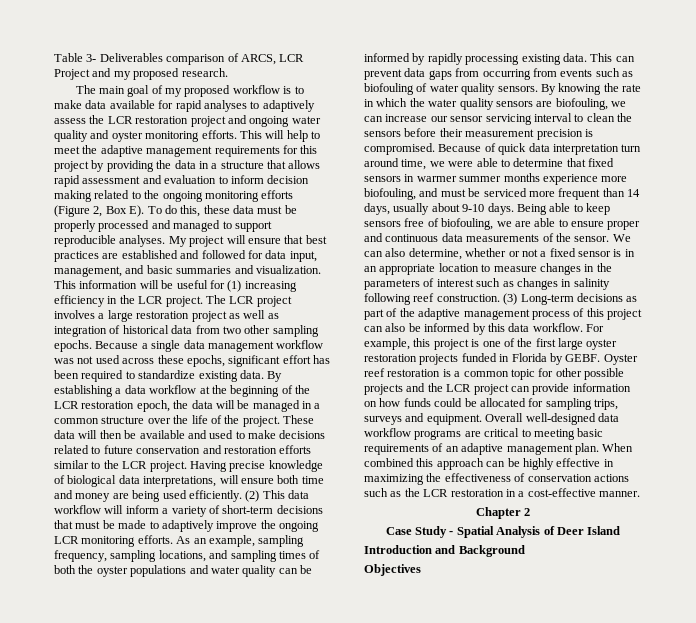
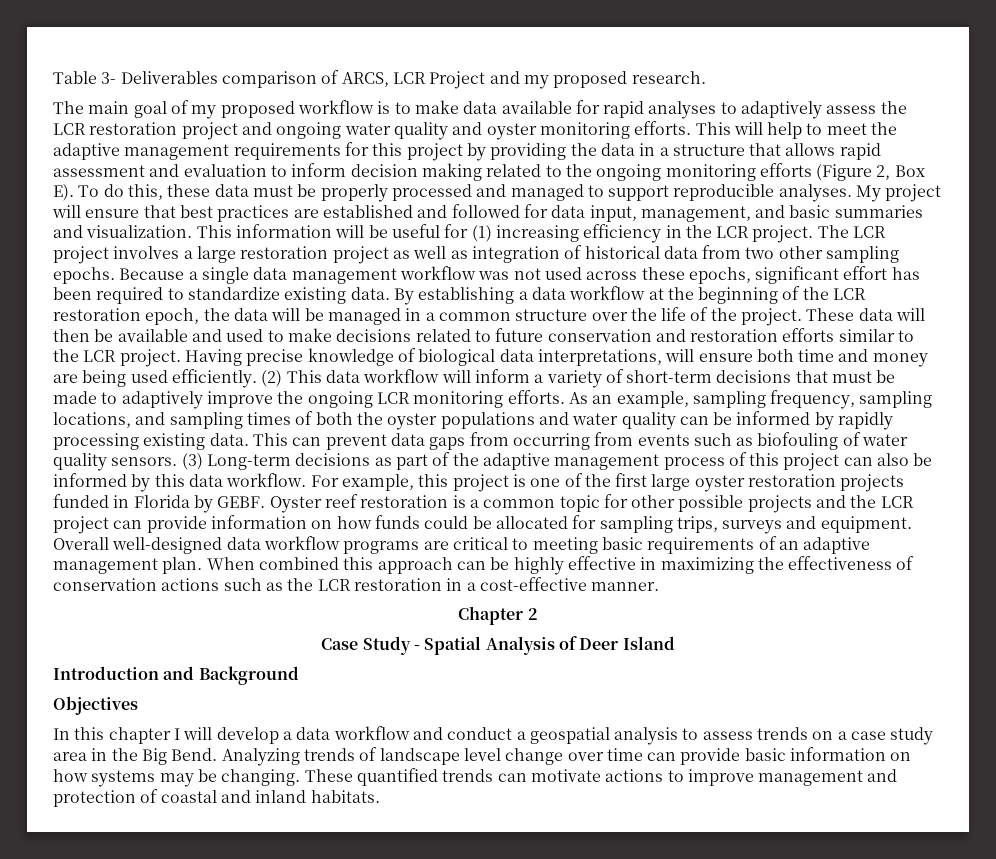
[540,83,641,95] [364,98,626,110] [364,113,632,125] [364,128,593,140] [364,143,642,155] [364,158,614,170] [364,173,628,185] [364,188,640,200] [364,203,610,215] [364,218,641,230] [364,233,631,242] [364,248,635,260] [364,263,612,275] [364,278,610,290] [364,293,500,305] By knowing the rate in which the water quality sensors are biofouling, we can increase our sensor servicing interval to clean the sensors before their measurement precision is compromised. Because of quick data interpretation turn around time, we were able to determine that fixed sensors in warmer summer months experience more biofouling, and must be serviced more frequent than 14 days, usually about 9-10 days. Being able to keep sensors free of biofouling, we are able to ensure proper and continuous data measurements of the sensor. We can also determine, whether or not a fixed sensor is in an appropriate location to measure changes in the parameters of interest such as changes in salinity following reef construction. -> (178, 461) none
(421, 570) none -> [53,726,934,745] [53,747,912,766] [53,768,898,787] [53,789,380,807] // In this chapter I will develop a data workflow and conduct a geospatial analysis to assess trends on a case study area in the Big Bend. Analyzing trends of landscape level change over time can provide basic information on how systems may be changing. These quantified trends can motivate actions to improve management and protection of coastal and inland habitats.

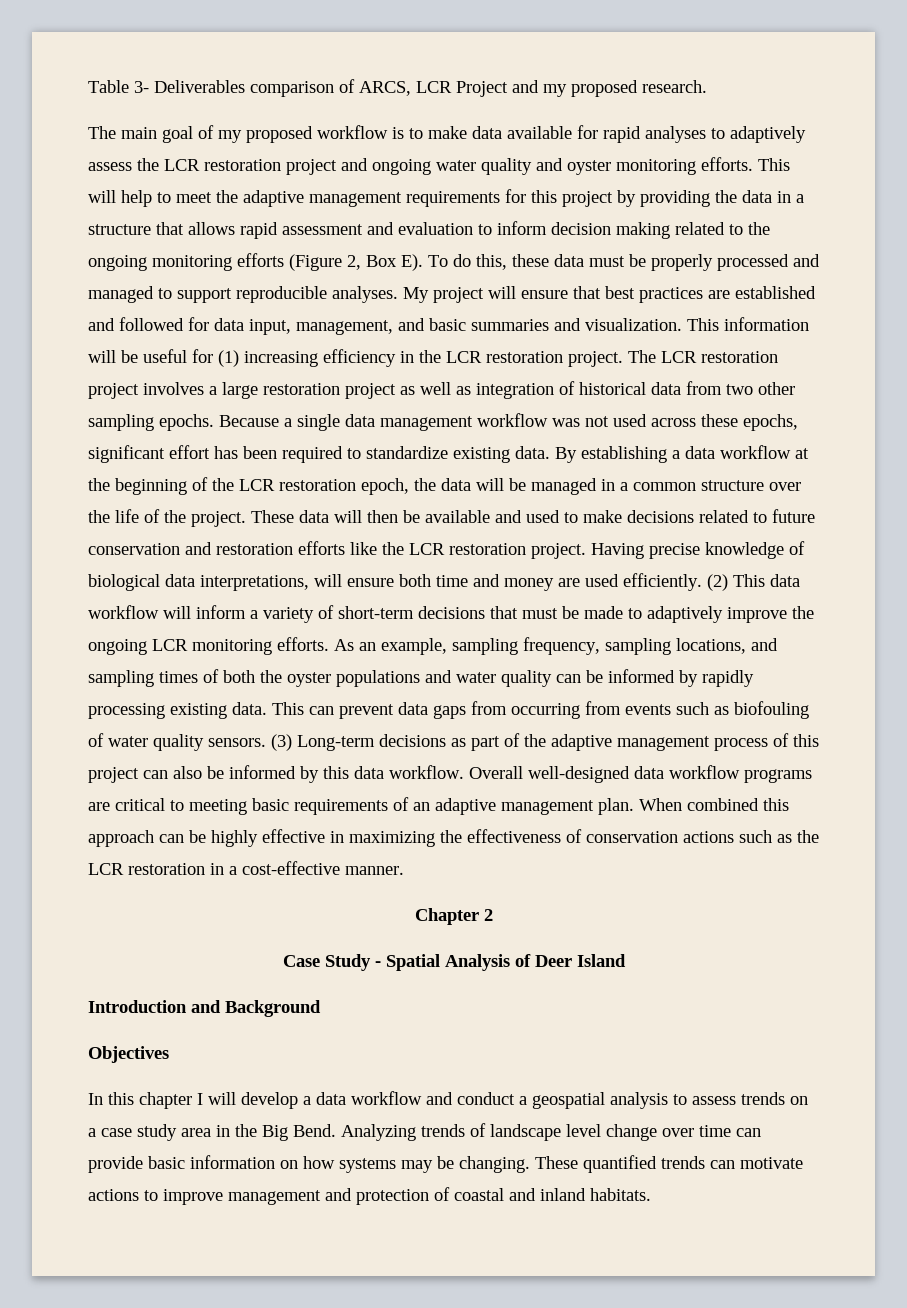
(750, 232) none -> [486,351,563,363] restoration
(887, 232) none -> [701,351,778,363] restoration
[838,329,915,342] [53,349,117,362] similar to the LCR -> [350,542,526,555] like the LCR restoration
[82,370,127,387] being -> (580, 582) none
[310,473,905,492] [53,494,914,513] [53,515,912,534] For example, this project is one of the first large oyster restoration projects funded in Florida by GEBF. Oyster reef restoration is a common topic for other possible projects and the LCR project can provide information on how funds could be allocated for sampling trips, surveys and equipment. -> (464, 772) none

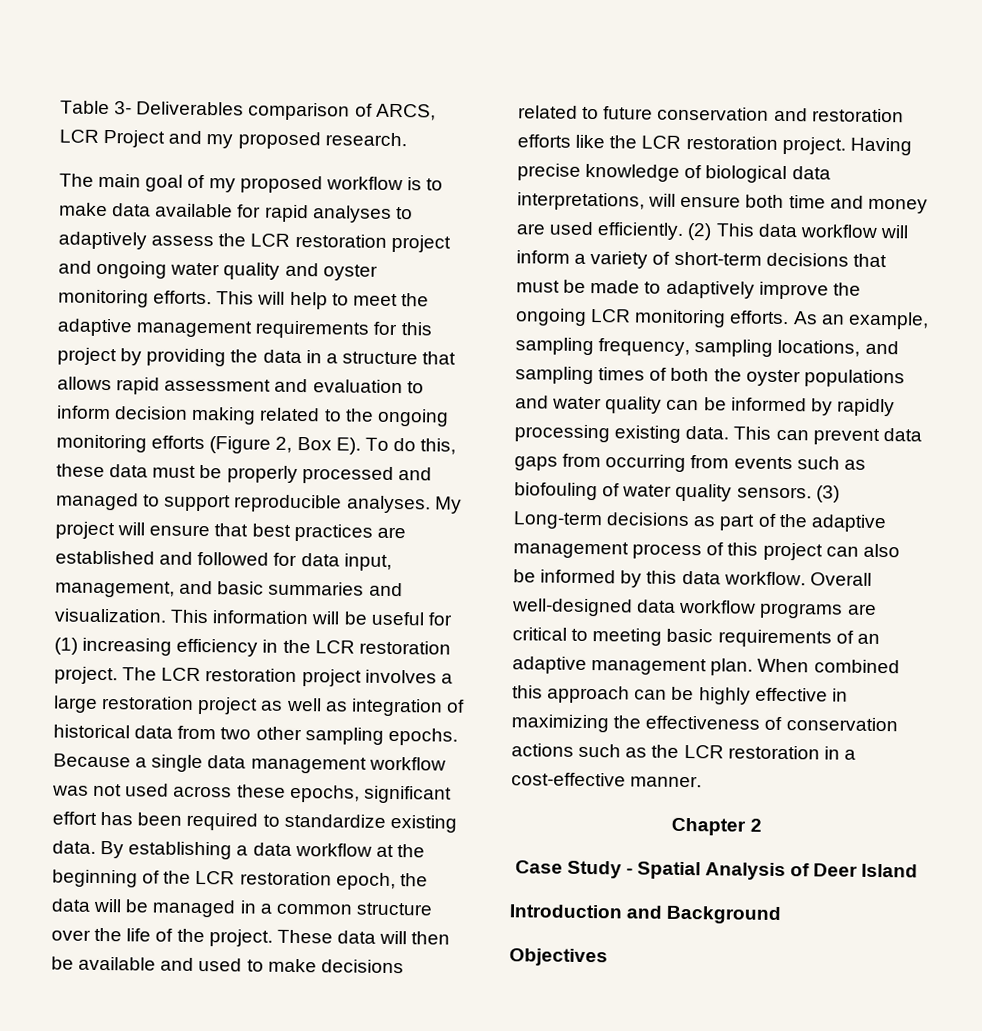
[88,1091,808,1109] [88,1123,761,1141] [88,1155,803,1173] [88,1187,651,1205] // In this chapter I will develop a data workflow and conduct a geospatial analysis to assess trends on a case study area in the Big Bend. Analyzing trends of landscape level change over time can provide basic information on how systems may be changing. These quantified trends can motivate actions to improve management and protection of coastal and inland habitats. -> (608, 957) none

